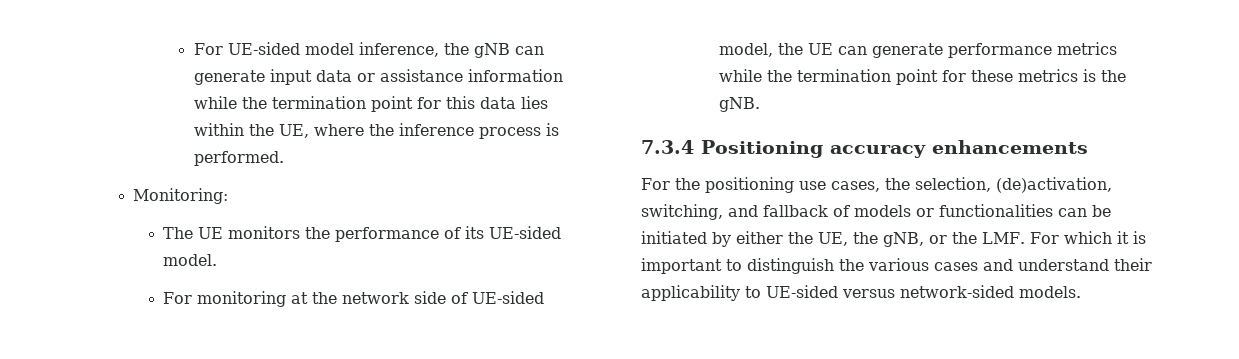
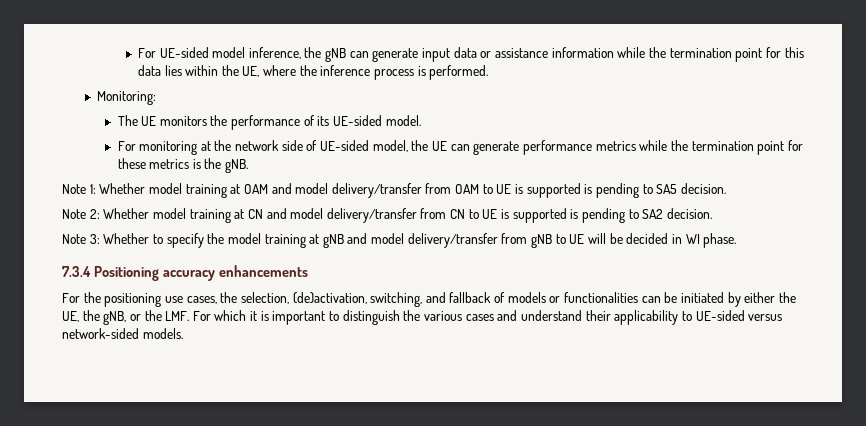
(761, 104) none -> [62,183,726,198] [62,208,712,223] [62,233,737,248] // Note 1: Whether model training at OAM and model delivery/transfer from OAM to UE is supported is pending to SA5 decision. // Note 2: Whether model training at CN and model delivery/transfer from CN to UE is supported is pending to SA2 decision. // Note 3: Whether to specify the model training at gNB and model delivery/transfer from gNB to UE will be decided in WI phase.

